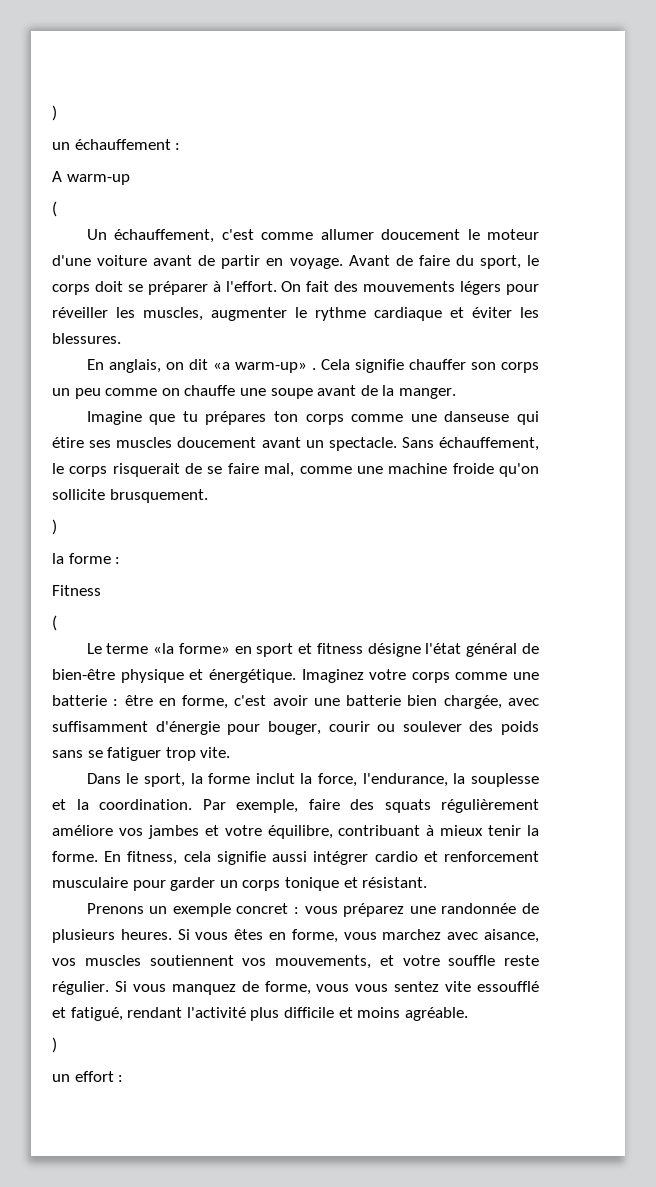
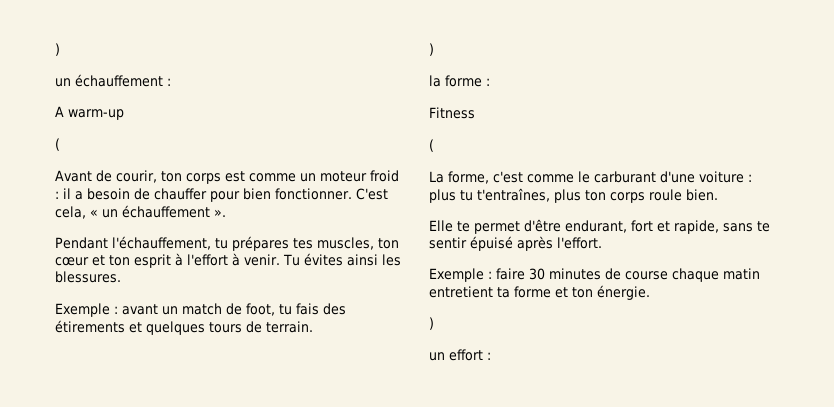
[86,229,539,243] [52,255,539,269] [52,281,540,295] [52,307,539,321] [52,333,121,344] [86,359,540,373] [52,385,456,399] [86,411,539,425] [52,437,539,451] [52,463,540,477] [52,489,208,503] Un échauffement, c'est comme allumer doucement le moteur d'une voiture avant de partir en voyage. Avant de faire du sport, le corps doit se préparer à l'effort. On fait des mouvements légers pour réveiller les muscles, augmenter le rythme cardiaque et éviter les blessures. // En anglais, on dit «a warm-up» . Cela signifie chauffer son corps un peu comme on chauffe une soupe avant de la manger. // Imagine que tu prépares ton corps comme une danseuse qui étire ses muscles doucement avant un spectacle. Sans échauffement, le corps risquerait de se faire mal, comme une machine froide qu'on sollicite brusquement. -> [55,170,399,184] [55,188,388,202] [55,205,226,219] [55,236,399,251] [55,253,401,268] [55,271,121,283] [55,303,346,317] [55,320,313,335] Avant de courir, ton corps est comme un moteur froid : il a besoin de chauffer pour bien fonctionner. C'est cela, « un échauffement ». // Pendant l'échauffement, tu prépares tes muscles, ton cœur et ton esprit à l'effort à venir. Tu évites ainsi les blessures. // Exemple : avant un match de foot, tu fais des étirements et quelques tours de terrain.
[86,643,539,657] [52,669,539,683] [52,695,539,709] [52,721,539,735] [52,747,231,761] [86,773,539,787] [52,799,539,813] [52,825,539,839] [52,851,539,865] [52,877,428,891] [86,903,539,917] [52,929,539,943] [52,955,539,969] [52,981,539,995] [52,1007,468,1021] Le terme «la forme» en sport et fitness désigne l'état général de bien-être physique et énergétique. Imaginez votre corps comme une batterie : être en forme, c'est avoir une batterie bien chargée, avec suffisamment d'énergie pour bouger, courir ou soulever des poids sans se fatiguer trop vite. // Dans le sport, la forme inclut la force, l'endurance, la souplesse et la coordination. Par exemple, faire des squats régulièrement améliore vos jambes et votre équilibre, contribuant à mieux tenir la forme. En fitness, cela signifie aussi intégrer cardio et renforcement musculaire pour garder un corps tonique et résistant. // Prenons un exemple concret : vous préparez une randonnée de plusieurs heures. Si vous êtes en forme, vous marchez avec aisance, vos muscles soutiennent vos mouvements, et votre souffle reste régulier. Si vous manquez de forme, vous vous sentez vite essoufflé et fatigué, rendant l'activité plus difficile et moins agréable. -> [429,171,752,184] [429,188,718,203] [429,219,770,234] [429,236,602,251] [429,268,760,282] [429,285,650,300] La forme, c'est comme le carburant d'une voiture : plus tu t'entraînes, plus ton corps roule bien. // Elle te permet d'être endurant, fort et rapide, sans te sentir épuisé après l'effort. // Exemple : faire 30 minutes de course chaque matin entretient ta forme et ton énergie.

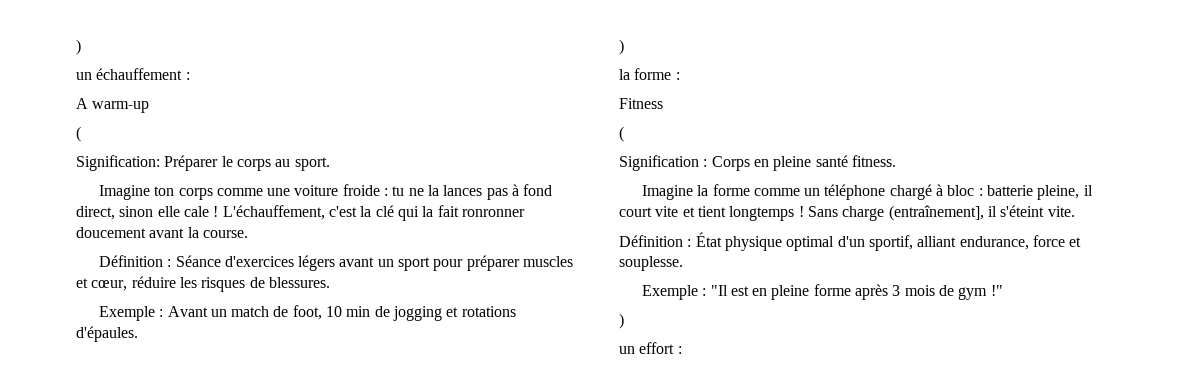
[55,170,399,184] [55,188,388,202] [55,205,226,219] [55,236,399,251] [55,253,401,268] Avant de courir, ton corps est comme un moteur froid : il a besoin de chauffer pour bien fonctionner. C'est cela, « un échauffement ». // Pendant l'échauffement, tu prépares tes muscles, ton cœur et ton esprit à l'effort à venir. Tu évites ainsi les -> [76,155,330,171] [98,184,553,200] [76,205,525,221] [76,227,248,238] [98,255,574,271] [76,276,265,292] Signification: Préparer le corps au sport. // Imagine ton corps comme une voiture froide : tu ne la lances pas à fond direct, sinon elle cale ! L'échauffement, c'est la clé qui la fait ronronner doucement avant la course. // Définition : Séance d'exercices légers avant un sport pour préparer muscles et cœur, réduire les risques de
[122,304,158,315] avant -> [167,306,208,317] Avant
[279,303,346,315] [55,320,313,335] tu fais des étirements et quelques tours de terrain. -> [326,306,516,321] [76,326,138,342] 10 min de jogging et rotations d'épaules.
[429,171,752,184] [429,188,718,203] [429,219,770,234] [429,236,602,251] [429,268,760,282] [429,285,650,300] La forme, c'est comme le carburant d'une voiture : plus tu t'entraînes, plus ton corps roule bien. // Elle te permet d'être endurant, fort et rapide, sans te sentir épuisé après l'effort. // Exemple : faire 30 minutes de course chaque matin entretient ta forme et ton énergie. -> [619,155,896,171] [641,184,1093,200] [619,205,1075,221] [619,232,1082,251] [619,256,683,271] [641,284,1003,300] Signification : Corps en pleine santé fitness. // Imagine la forme comme un téléphone chargé à bloc : batterie pleine, il court vite et tient longtemps ! Sans charge (entraînement], il s'éteint vite. // Définition : État physique optimal d'un sportif, alliant endurance, force et souplesse. // Exemple : "Il est en pleine forme après 3 mois de gym !"

